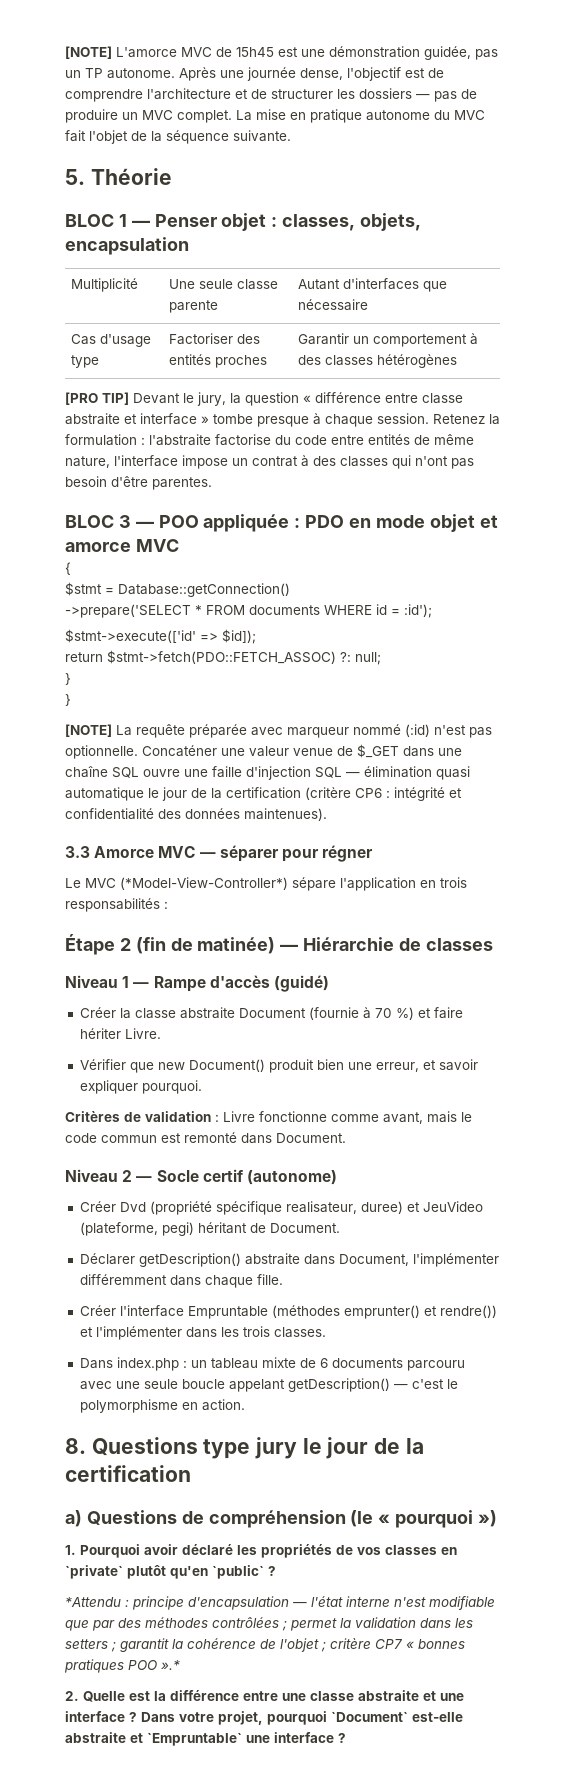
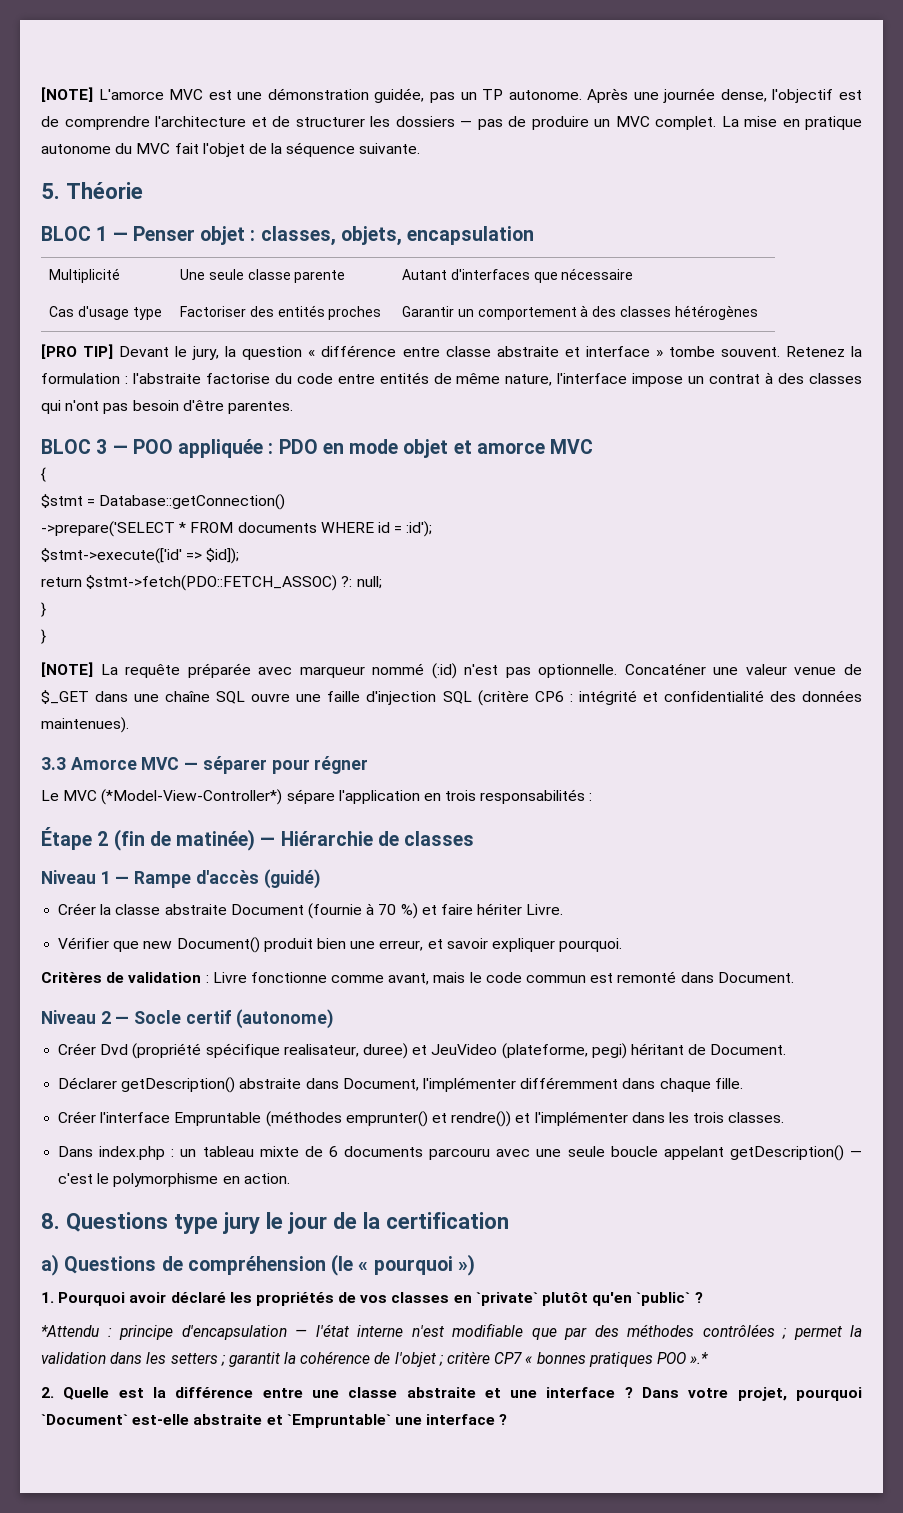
[216,47,274,57] de 15h45 -> (204, 94) none
[257,413,429,427] presque à chaque session. -> [720,347,780,357] souvent.
[346,766,470,780] [65,787,301,801] — élimination quasi automatique le jour de la certification -> (472, 697) none

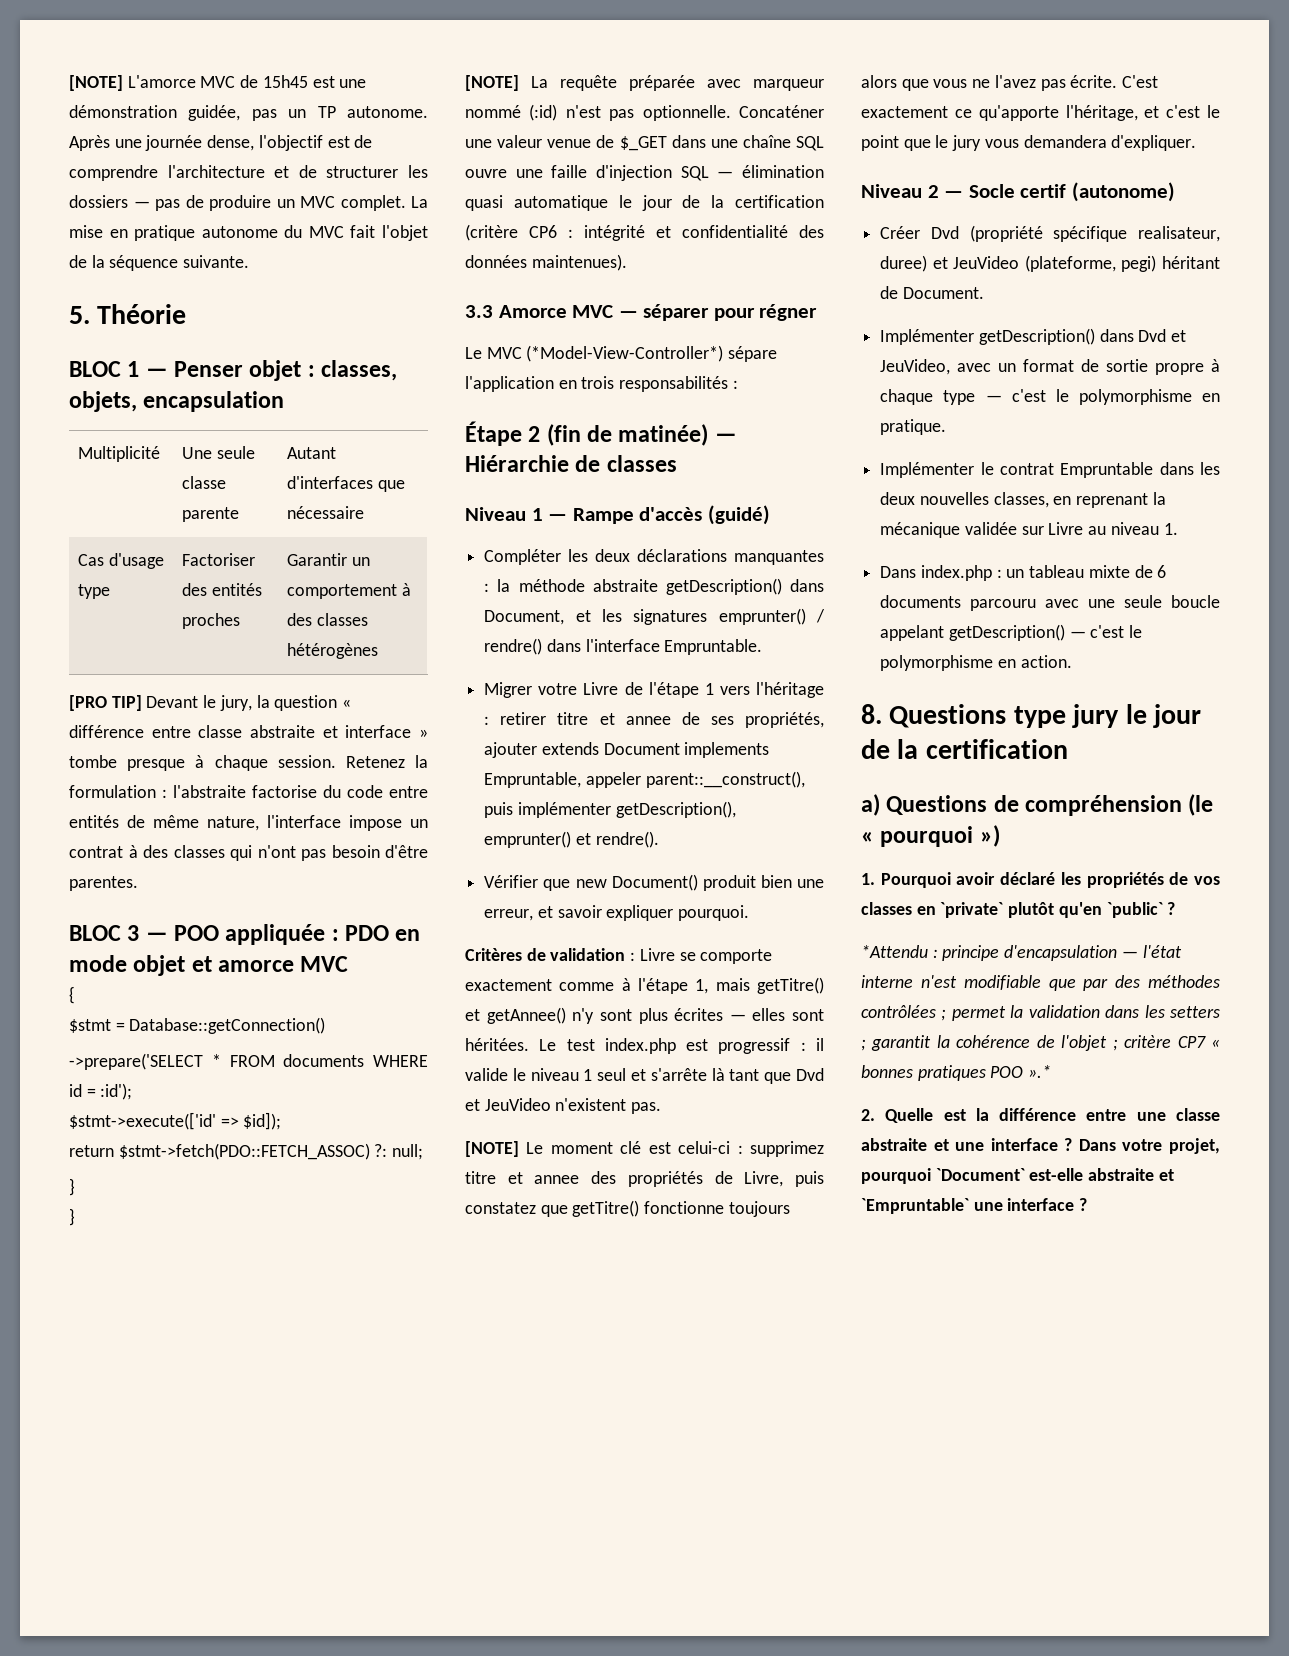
(204, 94) none -> [240,75,308,88] de 15h45
[720,347,780,357] souvent. -> [127,755,336,771] presque à chaque session.
(472, 697) none -> [717,165,824,178] [465,195,824,211] — élimination quasi automatique le jour de la certification
[58,903,564,919] Créer la classe abstraite Document (fournie à 70 %) et faire hériter Livre. -> [484,549,824,565] [484,578,824,595] [484,608,825,625] [484,638,763,655] [484,682,824,698] [484,712,824,728] [484,742,770,758] [484,771,805,788] [484,801,736,818] [484,831,659,848] Compléter les deux déclarations manquantes : la méthode abstraite getDescription() dans Document, et les signatures emprunter() / rendre() dans l'interface Empruntable. // Migrer votre Livre de l'étape 1 vers l'héritage : retirer titre et annee de ses propriétés, ajouter extends Document implements Empruntable, appeler parent::__construct(), puis implémenter getDescription(), emprunter() et rendre().
[250,971,794,985] fonctionne comme avant, mais le code commun est remonté dans Document. -> [679,949,773,964] [465,977,824,994] [465,1007,824,1024] [465,1038,824,1054] [465,1068,824,1084] [465,1098,662,1114] [465,1141,824,1157] [465,1171,824,1187] [465,1200,790,1217] [861,75,1159,91] [861,105,1220,121] [861,135,1197,151] se comporte exactement comme à l'étape 1, mais getTitre() et getAnnee() n'y sont plus écrites — elles sont héritées. Le test index.php est progressif : il valide le niveau 1 seul et s'arrête là tant que Dvd et JeuVideo n'existent pas. // [NOTE] Le moment clé est celui-ci : supprimez titre et annee des propriétés de Livre, puis constatez que getTitre() fonctionne toujours alors que vous ne l'avez pas écrite. C'est exactement ce qu'apporte l'héritage, et c'est le point que le jury vous demandera d'expliquer.
[58,1077,743,1093] [58,1111,785,1127] Déclarer getDescription() abstraite dans Document, l'implémenter différemment dans chaque fille. // Créer l'interface Empruntable (méthodes emprunter() et rendre()) et l'implémenter dans les trois classes. -> [880,328,1187,345] [880,359,1220,375] [880,389,1220,405] [880,419,947,435] [880,462,1220,478] [880,492,1166,508] [880,522,1178,538] Implémenter getDescription() dans Dvd et JeuVideo, avec un format de sortie propre à chaque type — c'est le polymorphisme en pratique. // Implémenter le contrat Empruntable dans les deux nouvelles classes, en reprenant la mécanique validée sur Livre au niveau 1.

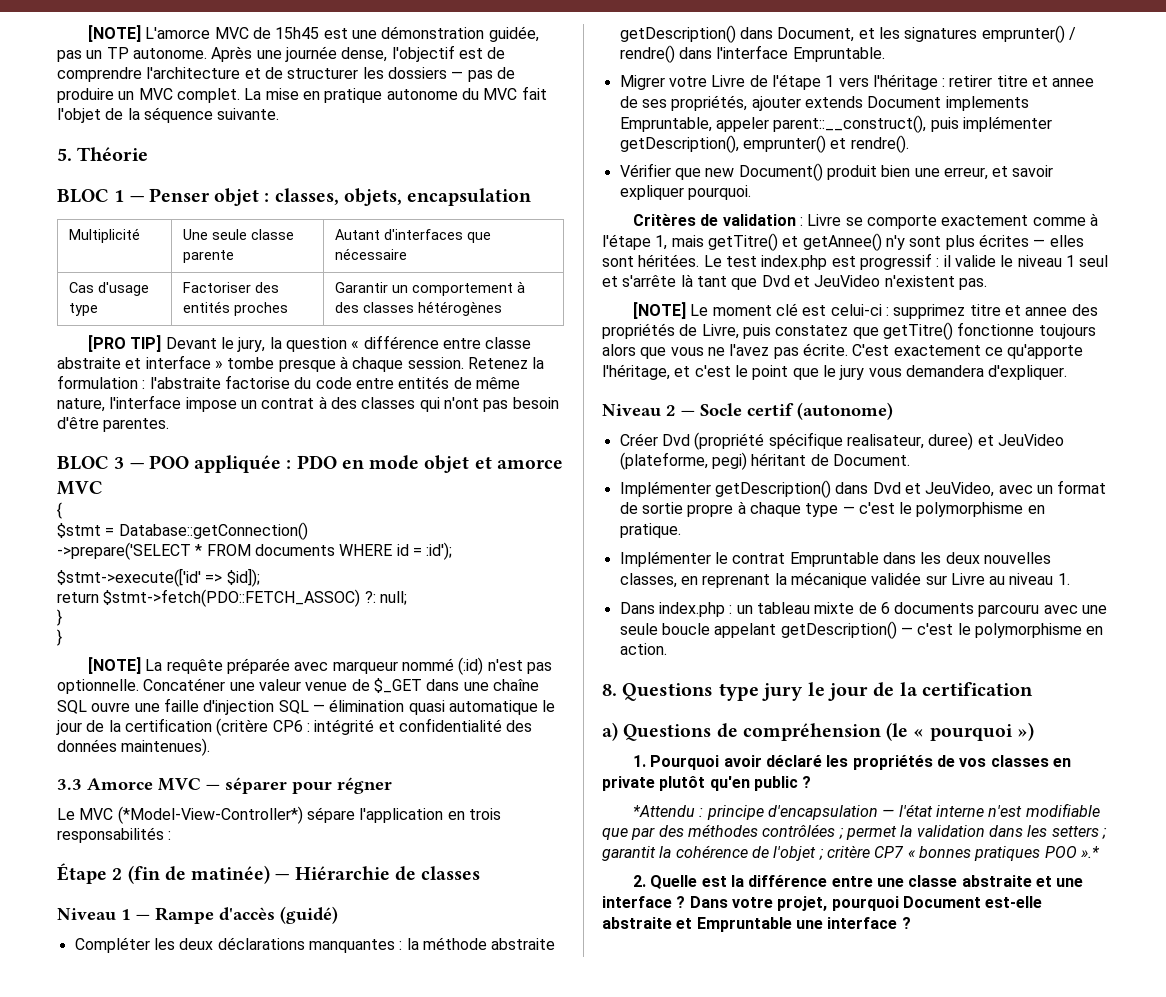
[940,902,1004,918] `private` -> [602,776,655,791] private
[1106,902,1163,918] `public` -> [753,776,798,791] public
[935,1168,1025,1181] `Document` -> [902,896,981,908] Document
[861,1198,969,1214] `Empruntable` -> [696,917,792,932] Empruntable

